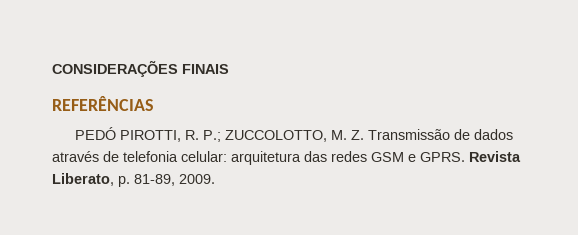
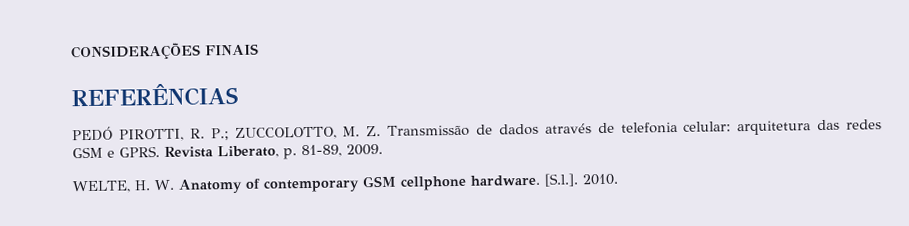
(215, 179) none -> [72,173,618,194] // WELTE, H. W. Anatomy of contemporary GSM cellphone hardware. [S.l.]. 2010.

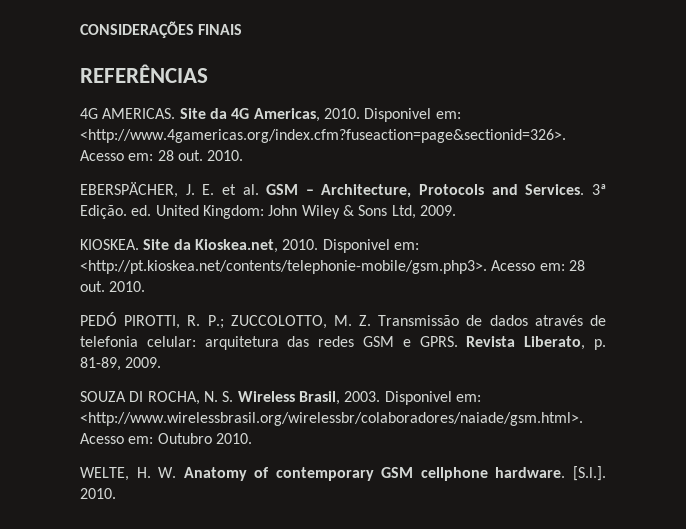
(238, 95) none -> [80,108,461,122] [80,129,566,143] [80,150,244,161] [80,182,606,198] [80,205,456,219] [80,239,419,253] [80,260,585,274] [80,281,146,292] // 4G AMERICAS. Site da 4G Americas, 2010. Disponivel em: <http://www.4gamericas.org/index.cfm?fuseaction=page&sectionid=326>. Acesso em: 28 out. 2010. // EBERSPÄCHER, J. E. et al. GSM – Architecture, Protocols and Services. 3ª Edição. ed. United Kingdom: John Wiley & Sons Ltd, 2009. // KIOSKEA. Site da Kioskea.net, 2010. Disponivel em: <http://pt.kioskea.net/contents/telephonie-mobile/gsm.php3>. Acesso em: 28 out. 2010.
(383, 149) none -> [80,391,481,405] [80,412,583,426] [80,433,252,444] // SOUZA DI ROCHA, N. S. Wireless Brasil, 2003. Disponivel em: <http://www.wirelessbrasil.org/wirelessbr/colaboradores/naiade/gsm.html>. Acesso em: Outubro 2010.

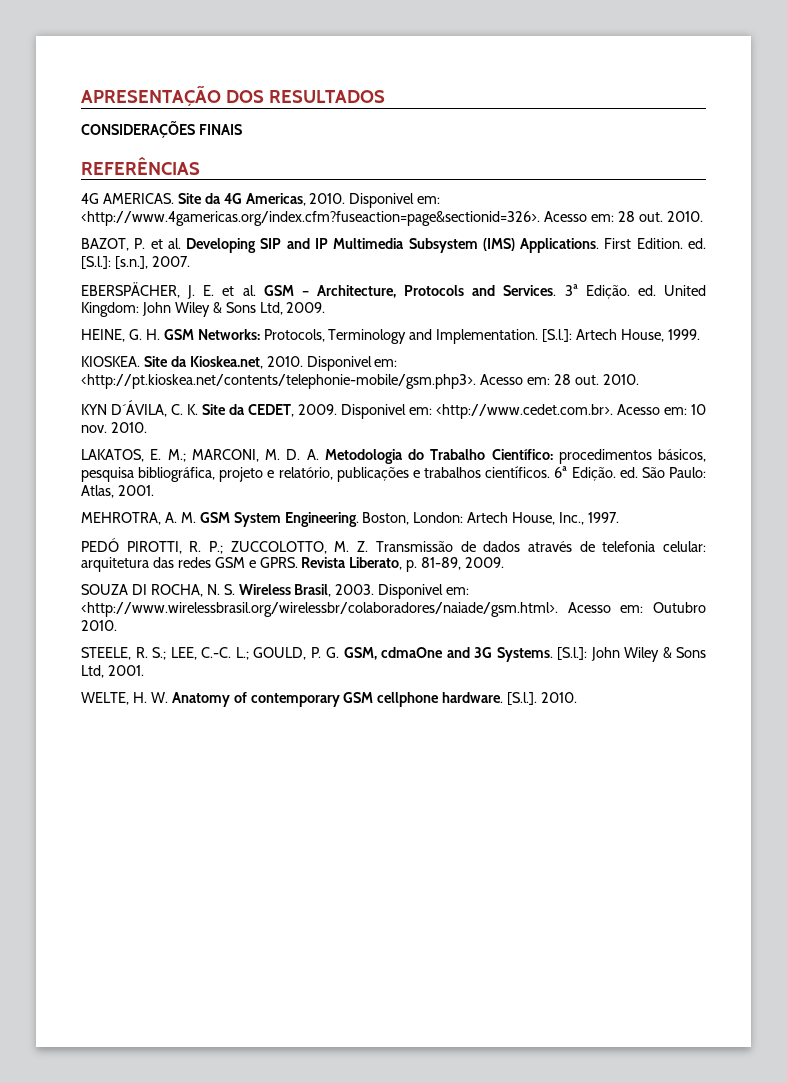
(80, 29) none -> [81,86,385,106] APRESENTAÇÃO DOS RESULTADOS //
(244, 155) none -> [81,238,706,253] [81,256,190,269] // BAZOT, P. et al. Developing SIP and IP Multimedia Subsystem (IMS) Applications. First Edition. ed. [S.l.]: [s.n.], 2007.
(456, 210) none -> [81,329,700,344] // HEINE, G. H. GSM Networks: Protocols, Terminology and Implementation. [S.l.]: Artech House, 1999.
(146, 286) none -> [81,400,706,419] [81,422,147,433] [81,449,706,464] [81,466,706,482] [81,485,154,498] [81,512,620,527] // KYN D´ÁVILA, C. K. Site da CEDET, 2009. Disponivel em: <http://www.cedet.com.br>. Acesso em: 10 nov. 2010. // LAKATOS, E. M.; MARCONI, M. D. A. Metodologia do Trabalho Científico: procedimentos básicos, pesquisa bibliográfica, projeto e relatório, publicações e trabalhos científicos. 6ª Edição. ed. São Paulo: Atlas, 2001. // MEHROTRA, A. M. GSM System Engineering. Boston, London: Artech House, Inc., 1997.
(252, 438) none -> [81,647,706,662] [81,665,144,678] // STEELE, R. S.; LEE, C.-C. L.; GOULD, P. G. GSM, cdmaOne and 3G Systems. [S.l.]: John Wiley & Sons Ltd, 2001.

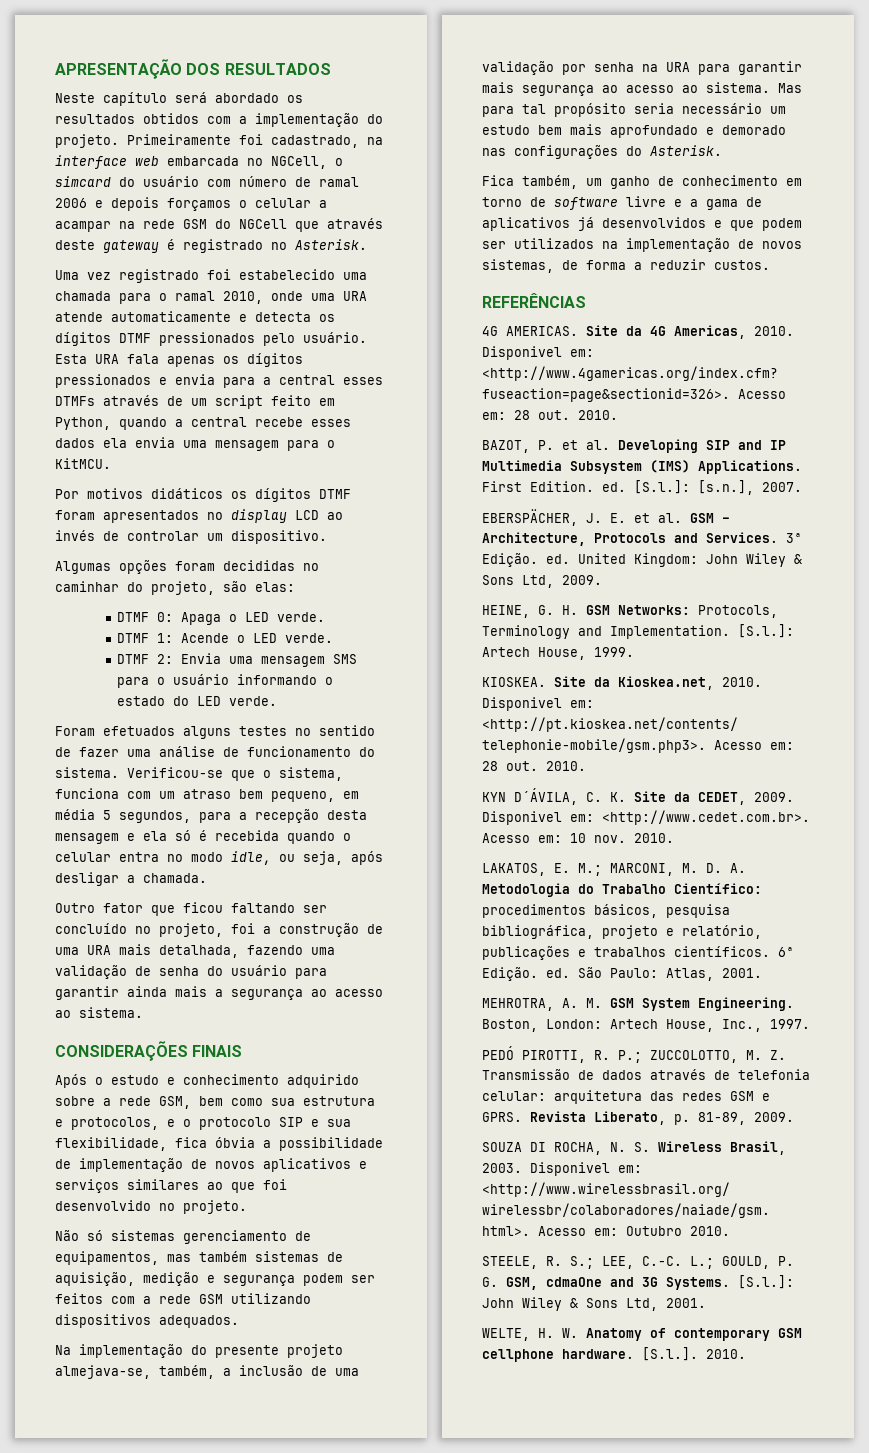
[81,121,242,138] CONSIDERAÇÕES FINAIS -> [55,92,303,106] [55,113,383,127] [55,134,383,148] [55,155,343,169] [55,176,359,187] [55,197,327,211] [55,218,383,232] [55,239,367,253] [55,269,367,283] [55,291,367,304] [55,311,335,322] [55,332,367,346] [55,353,303,367] [55,374,383,388] [55,395,335,409] [55,417,351,430] [55,437,335,451] [55,458,111,469] [55,488,351,502] [55,509,343,523] [55,530,327,544] [55,560,319,574] [55,581,295,595] [117,612,326,625] [117,633,334,643] [117,653,358,667] [117,674,334,688] [117,696,278,706] [55,725,375,739] [55,746,375,757] [55,767,343,781] [55,788,359,802] [55,809,367,823] [55,830,351,844] [55,851,383,865] [55,872,207,886] [55,902,327,916] [55,923,383,937] [55,944,335,958] [55,965,327,979] [55,986,383,1000] [55,1007,143,1018] [55,1041,243,1061] [55,1074,359,1088] [55,1096,375,1109] [55,1117,351,1130] [55,1137,383,1151] [55,1158,367,1172] [55,1179,287,1193] [55,1200,247,1214] [55,1230,311,1244] [55,1251,343,1265] [55,1272,375,1286] [55,1293,311,1304] [55,1314,239,1328] [55,1344,343,1358] [55,1365,359,1379] [482,61,802,75] [482,82,802,96] [482,103,786,117] [482,124,786,138] [482,145,722,159] [482,175,802,189] [482,196,762,210] [482,217,802,231] [482,238,802,252] [482,259,770,273] Neste capítulo será abordado os resultados obtidos com a implementação do projeto. Primeiramente foi cadastrado, na interface web embarcada no NGCell, o simcard do usuário com número de ramal 2006 e depois forçamos o celular a acampar na rede GSM do NGCell que através deste gateway é registrado no Asterisk. // Uma vez registrado foi estabelecido uma chamada para o ramal 2010, onde uma URA atende automaticamente e detecta os dígitos DTMF pressionados pelo usuário. Esta URA fala apenas os dígitos pressionados e envia para a central esses DTMFs através de um script feito em Python, quando a central recebe esses dados ela envia uma mensagem para o KitMCU. // Por motivos didáticos os dígitos DTMF foram apresentados no display LCD ao invés de controlar um dispositivo. // Algumas opções foram decididas no caminhar do projeto, são elas: // DTMF 0: Apaga o LED verde. // DTMF 1: Acende o LED verde. // DTMF 2: Envia uma mensagem SMS para o usuário informando o estado do LED verde. // Foram efetuados alguns testes no sentido de fazer uma análise de funcionamento do sistema. Verificou-se que o sistema, funciona com um atraso bem pequeno, em média 5 segundos, para a recepção desta mensagem e ela só é recebida quando o celular entra no modo idle, ou seja, após desligar a chamada. // Outro fator que ficou faltando ser concluído no projeto, foi a construção de uma URA mais detalhada, fazendo uma validação de senha do usuário para garantir ainda mais a segurança ao acesso ao sistema. // CONSIDERAÇÕES FINAIS // Após o estudo e conhecimento adquirido sobre a rede GSM, bem como sua estrutura e protocolos, e o protocolo SIP e sua flexibilidade, fica óbvia a possibilidade de implementação de novos aplicativos e serviços similares ao que foi desenvolvido no projeto. // Não só sistemas gerenciamento de equipamentos, mas também sistemas de aquisição, medição e segurança podem ser feitos com a rede GSM utilizando dispositivos adequados. // Na implementação do presente projeto almejava-se, também, a inclusão de uma validação por senha na URA para garantir mais segurança ao acesso ao sistema. Mas para tal propósito seria necessário um estudo bem mais aprofundado e demorado nas configurações do Asterisk. // Fica também, um ganho de conhecimento em torno de software livre e a gama de aplicativos já desenvolvidos e que podem ser utilizados na implementação de novos sistemas, de forma a reduzir custos.

